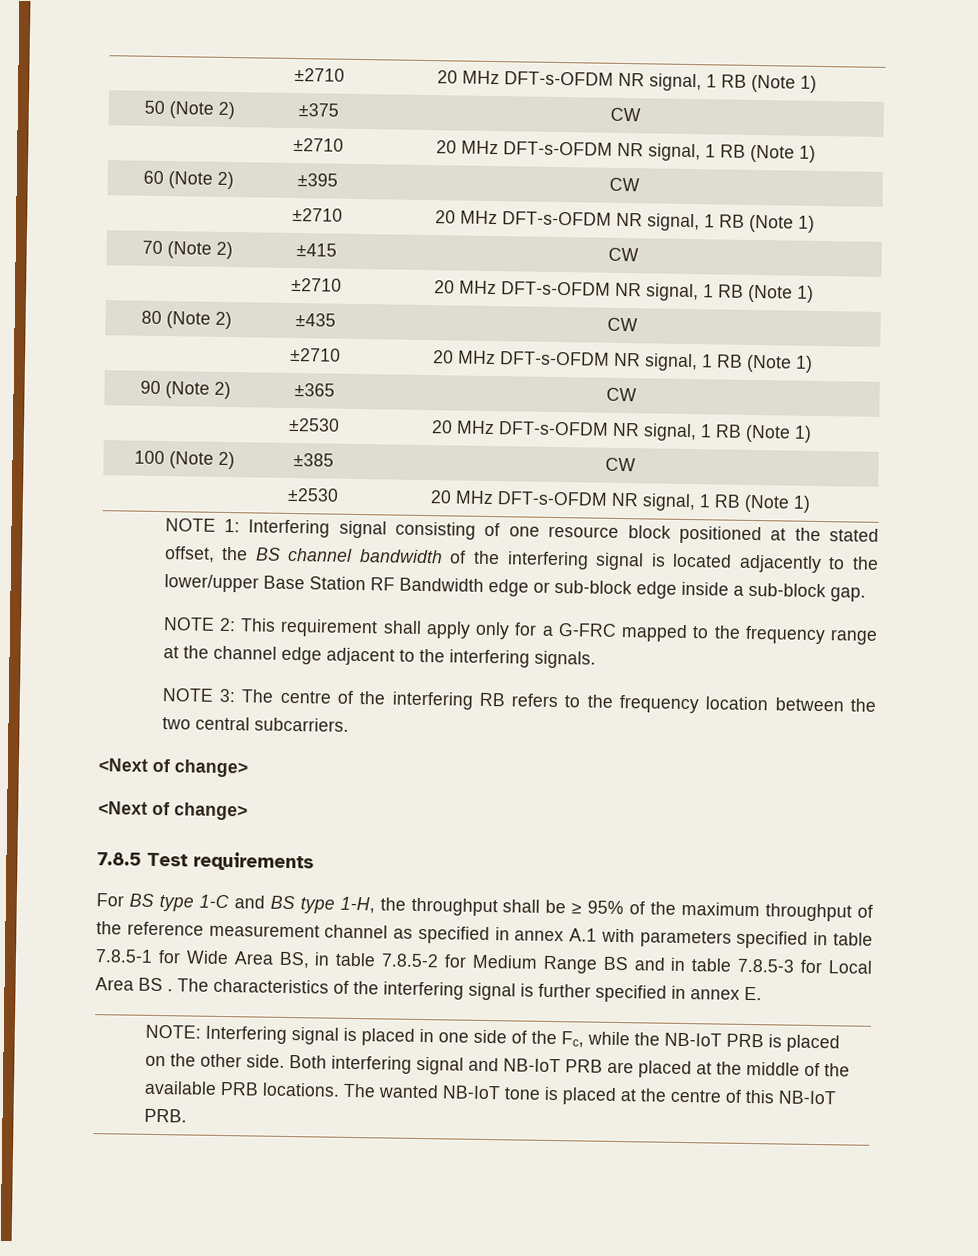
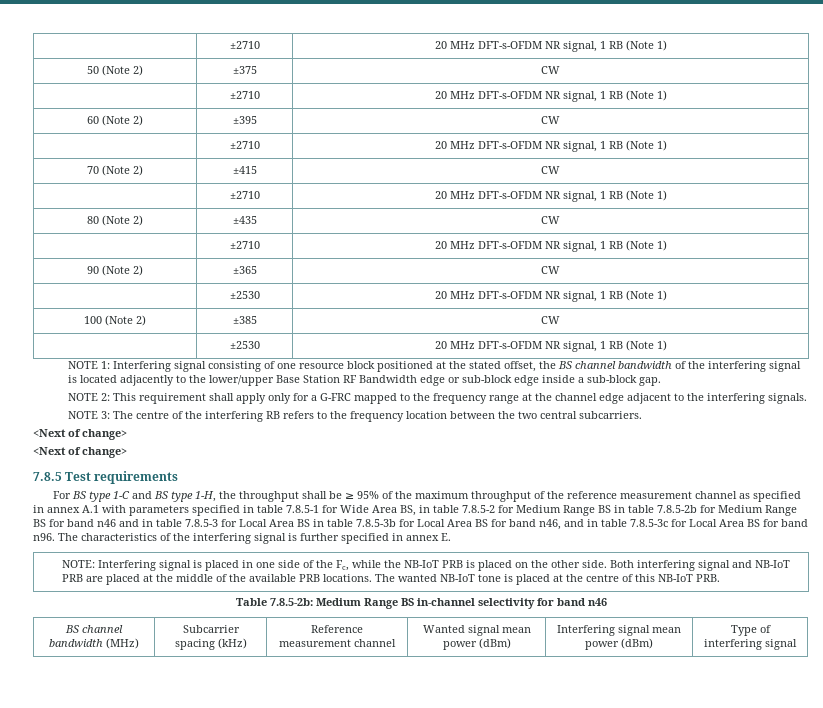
(629, 963) none -> [614,505,797,516] [33,519,116,527] in table 7.8.5-2b for Medium Range BS for band n46
[167,989,173,992] . -> [313,519,808,530] [33,533,55,541] in table 7.8.5-3b for Local Area BS for band n46, and in table 7.8.5-3c for Local Area BS for band n96.
(188, 1115) none -> [235,598,607,609] [65,625,123,633] [49,638,139,649] [182,625,240,633] [174,638,247,650] [311,625,363,633] [279,639,396,647] [422,625,531,636] [442,638,511,650] [557,625,681,636] [585,638,653,650] [730,625,771,636] [704,639,797,650] // Table 7.8.5-2b: Medium Range BS in-channel selectivity for band n46 // BS channel bandwidth (MHz) | Subcarrier spacing (kHz) | Reference measurement channel | Wanted signal mean power (dBm) | Interfering signal mean power (dBm) | Type of interfering signal

